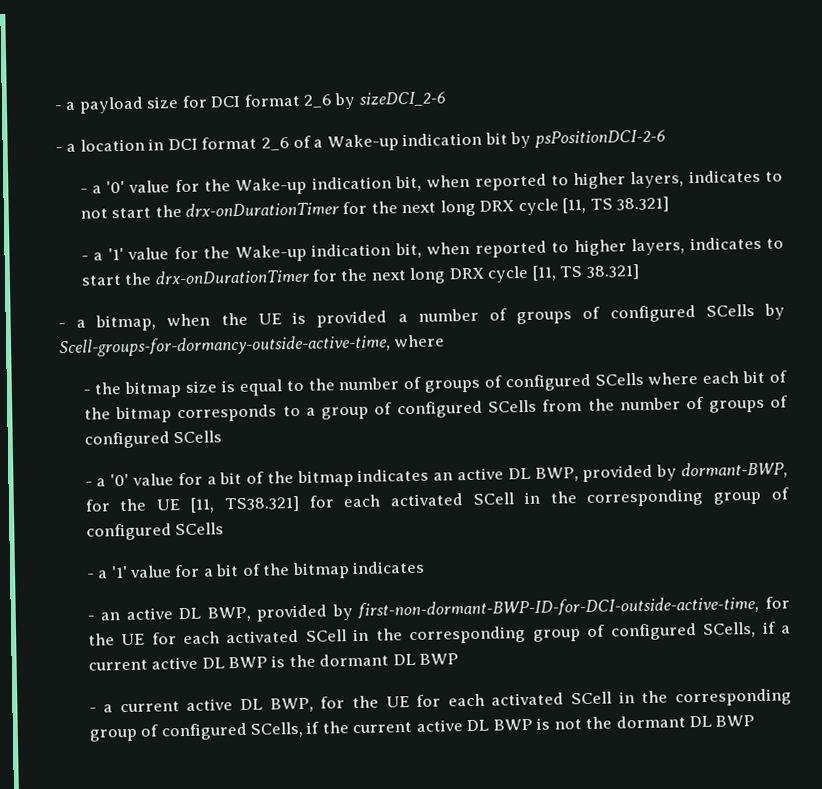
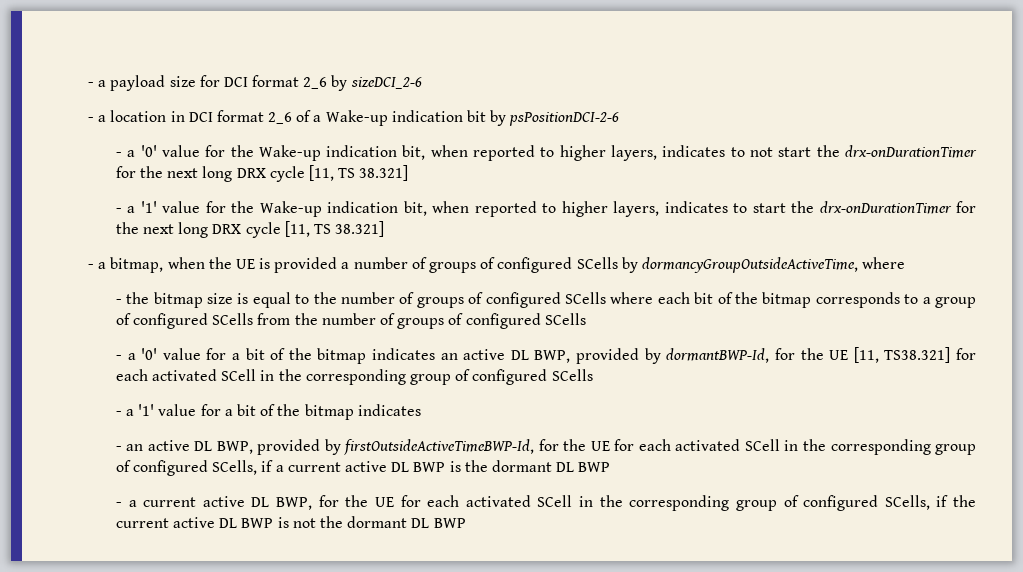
[57,334,391,358] Scell-groups-for-dormancy-outside-active-time, -> [641,257,858,273] dormancyGroupOutsideActiveTime,
[681,461,788,480] dormant-BWP, -> [666,348,770,363] dormantBWP-Id,
[357,595,760,619] first-non-dormant-BWP-ID-for-DCI-outside-active-time, -> [344,439,535,455] firstOutsideActiveTimeBWP-Id,

